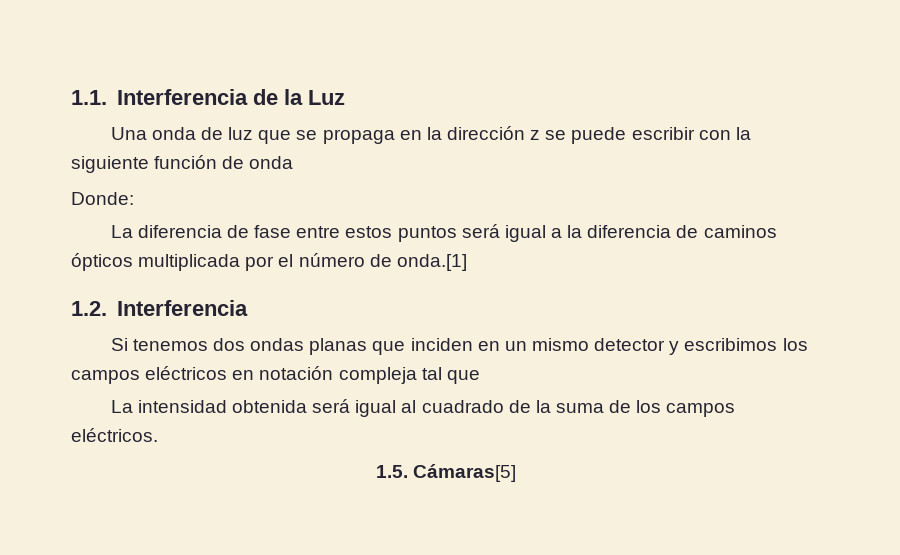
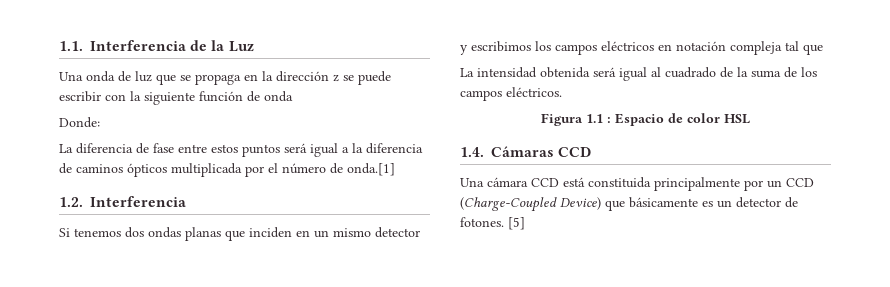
[375,464,517,482] 1.5. Cámaras[5] -> [541,113,750,126] [460,146,592,157] [460,177,814,191] [460,197,798,212] [460,217,525,230] Figura 1.1 : Espacio de color HSL // 1.4. Cámaras CCD // Una cámara CCD está constituida principalmente por un CCD (Charge-Coupled Device) que básicamente es un detector de fotones. [5]

